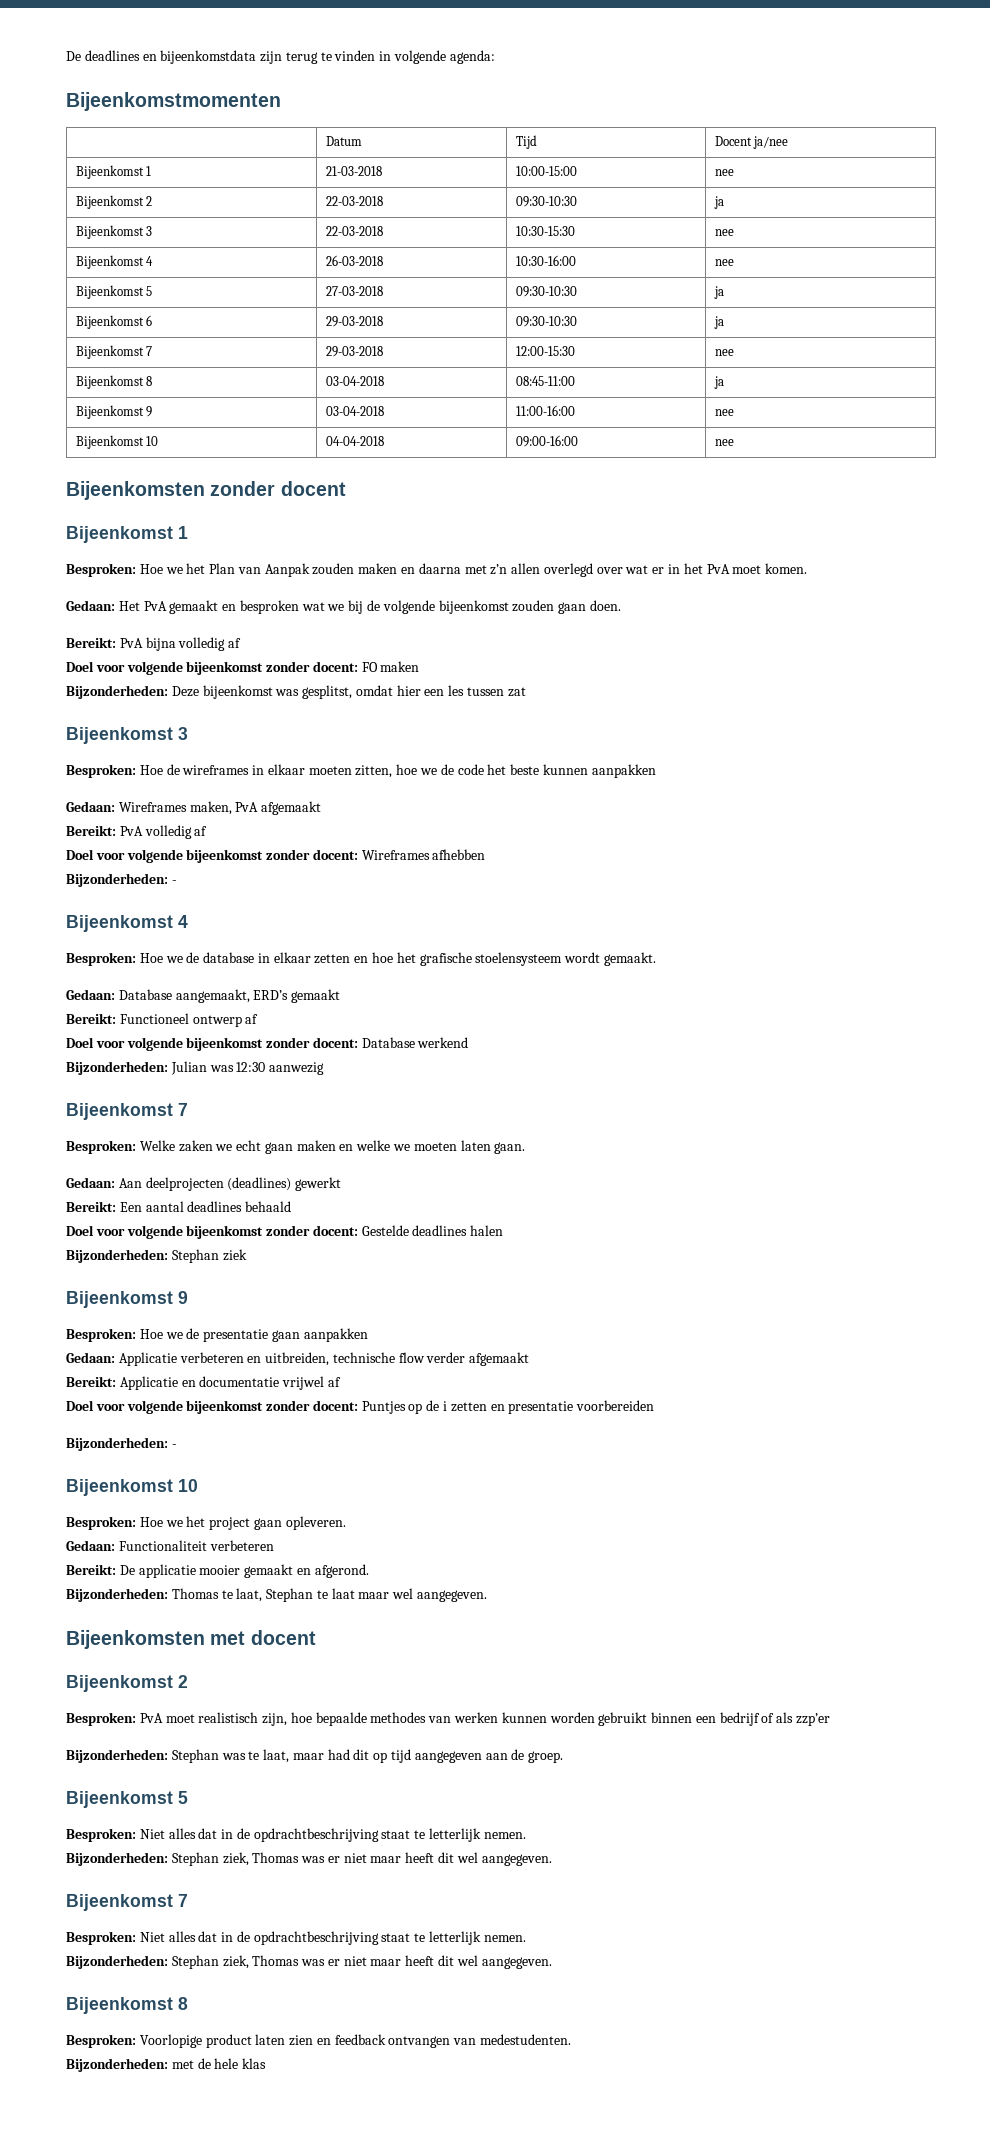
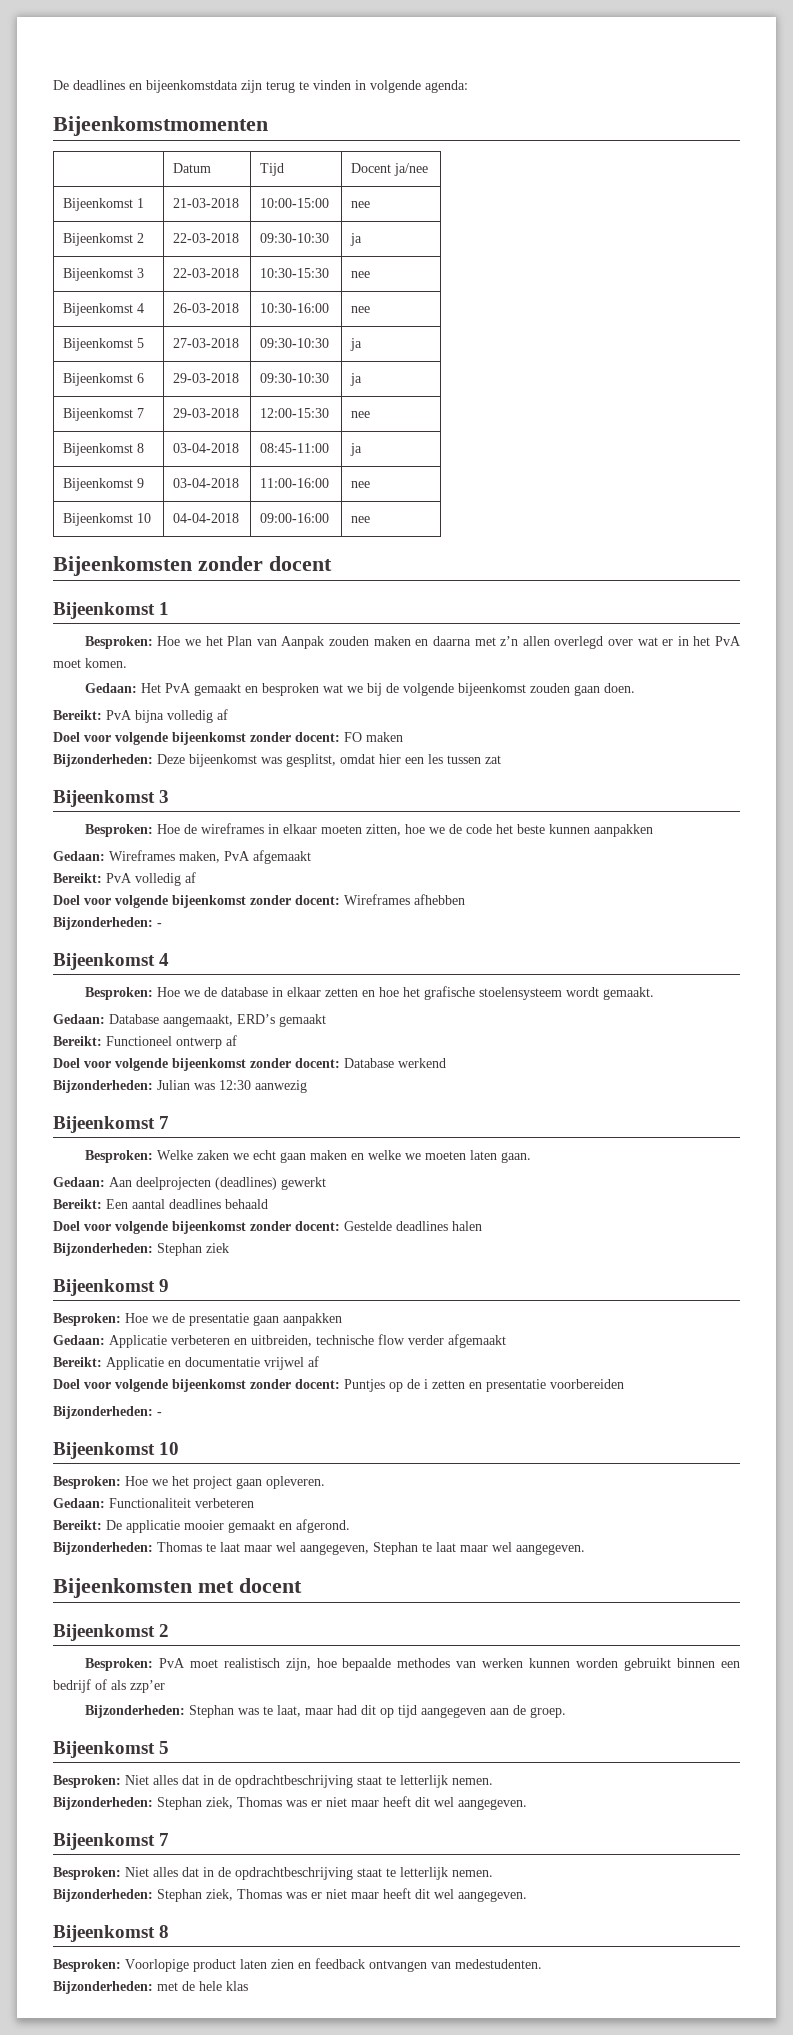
[236,1588,263,1602] laat, -> [220,1542,369,1555] laat maar wel aangegeven,

